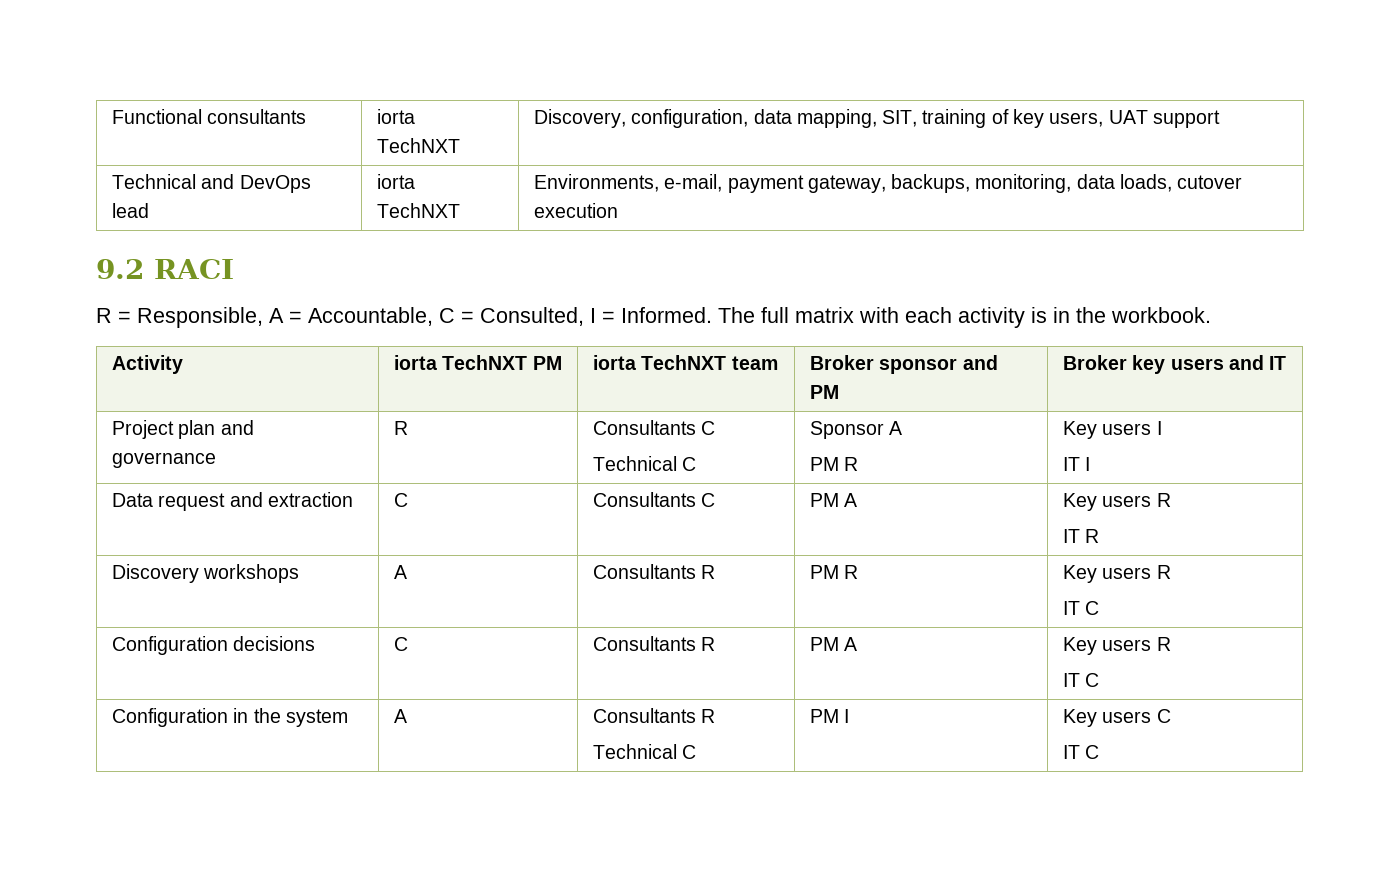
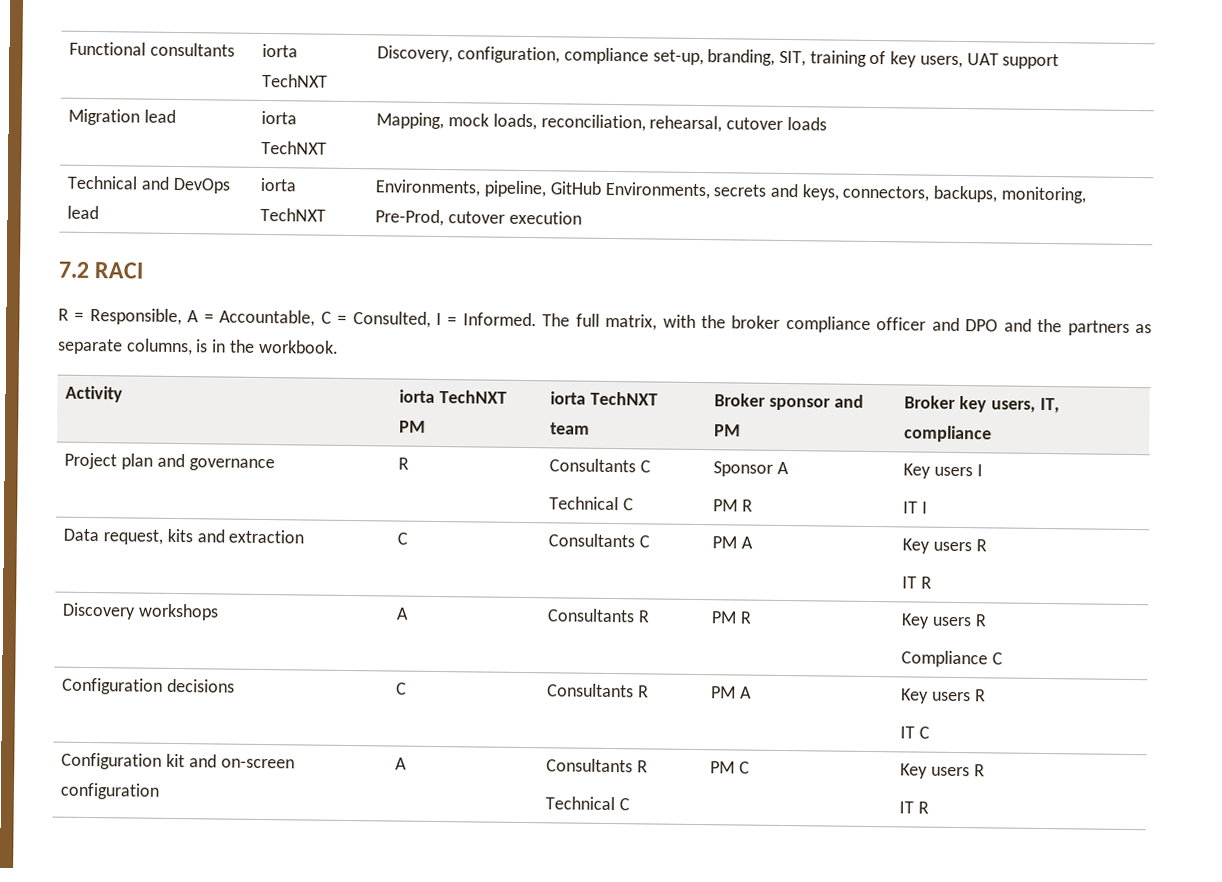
[753,109,877,128] data mapping, -> [563,47,776,66] compliance set-up, branding,
(1220, 119) none -> [68,108,177,126] [261,110,298,125] [261,140,328,155] [376,112,827,133] // Migration lead | iorta TechNXT | Mapping, mock loads, reconciliation, rehearsal, cutover loads
[664,174,1172,193] e-mail, payment gateway, backups, monitoring, data loads, -> [484,180,1086,204] [375,209,445,227] pipeline, GitHub Environments, secrets and keys, connectors, backups, monitoring, Pre-Prod,
[96,259,144,279] 9.2 -> [58,261,90,278] 7.2
[795,307,1025,328] matrix with each activity -> [605,313,1153,336] [57,338,193,356] matrix, with the broker compliance officer and DPO and the partners as separate columns,
[1170,355,1287,370] users and IT -> [990,397,1060,414] [904,425,993,443] users, IT, compliance
[158,493,226,511] request -> [103,528,193,545] request, kits
[1063,601,1081,615] IT -> [901,650,989,668] Compliance
[233,708,348,727] in the system -> [166,753,295,769] [60,782,161,800] kit and on-screen configuration
[844,709,850,723] [1063,709,1171,727] [1063,745,1100,759] I | Key users C // IT C -> [739,761,751,774] [900,763,985,779] [899,801,930,814] C | Key users R // IT R

